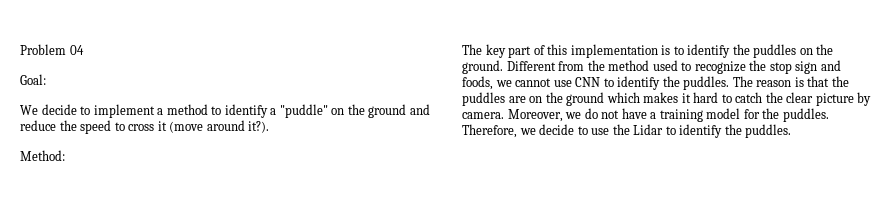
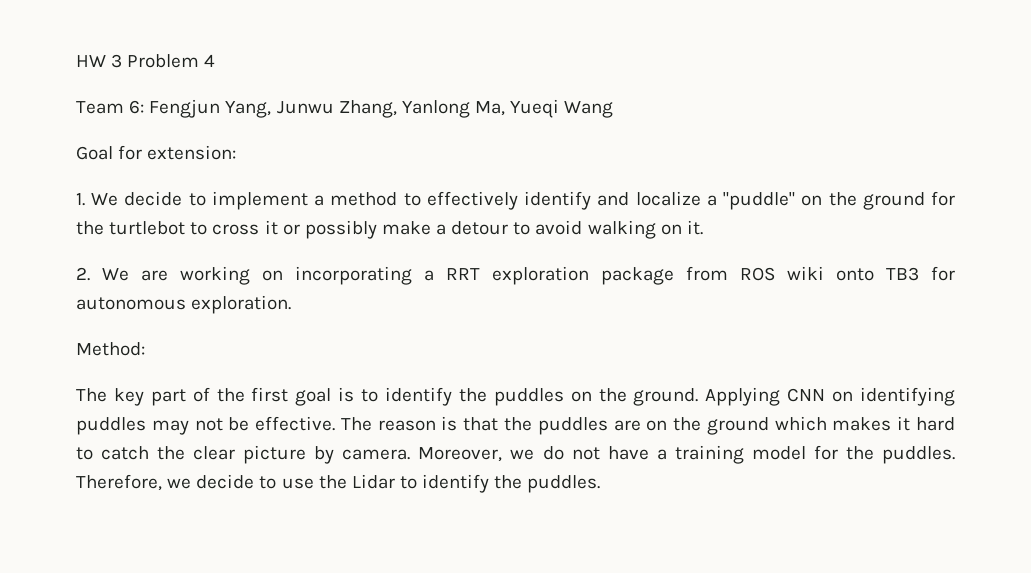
[20,44,84,55] [20,74,46,85] Problem 04 // Goal: // -> [76,54,216,68] [76,99,614,118] [76,145,237,160] [76,193,85,206] HW 3 Problem 4 // Team 6: Fengjun Yang, Junwu Zhang, Yanlong Ma, Yueqi Wang // Goal for extension: // 1.
[224,104,268,118] identify -> [426,191,701,210] effectively identify and localize
[409,104,430,115] [20,120,270,134] and reduce the speed to cross it (move around it?). -> [931,191,956,206] [76,220,703,239] [76,266,955,285] [76,295,292,314] for the turtlebot to cross it or possibly make a detour to avoid walking on it. // 2. We are working on incorporating a RRT exploration package from ROS wiki onto TB3 for autonomous exploration.
[547,44,658,58] this implementation -> [216,387,332,406] the first goal
[506,60,841,74] [462,76,730,90] Different from the method used to recognize the stop sign and foods, we cannot use CNN to identify the puddles. -> [705,387,956,406] [76,416,336,435] Applying CNN on identifying puddles may not be effective.

